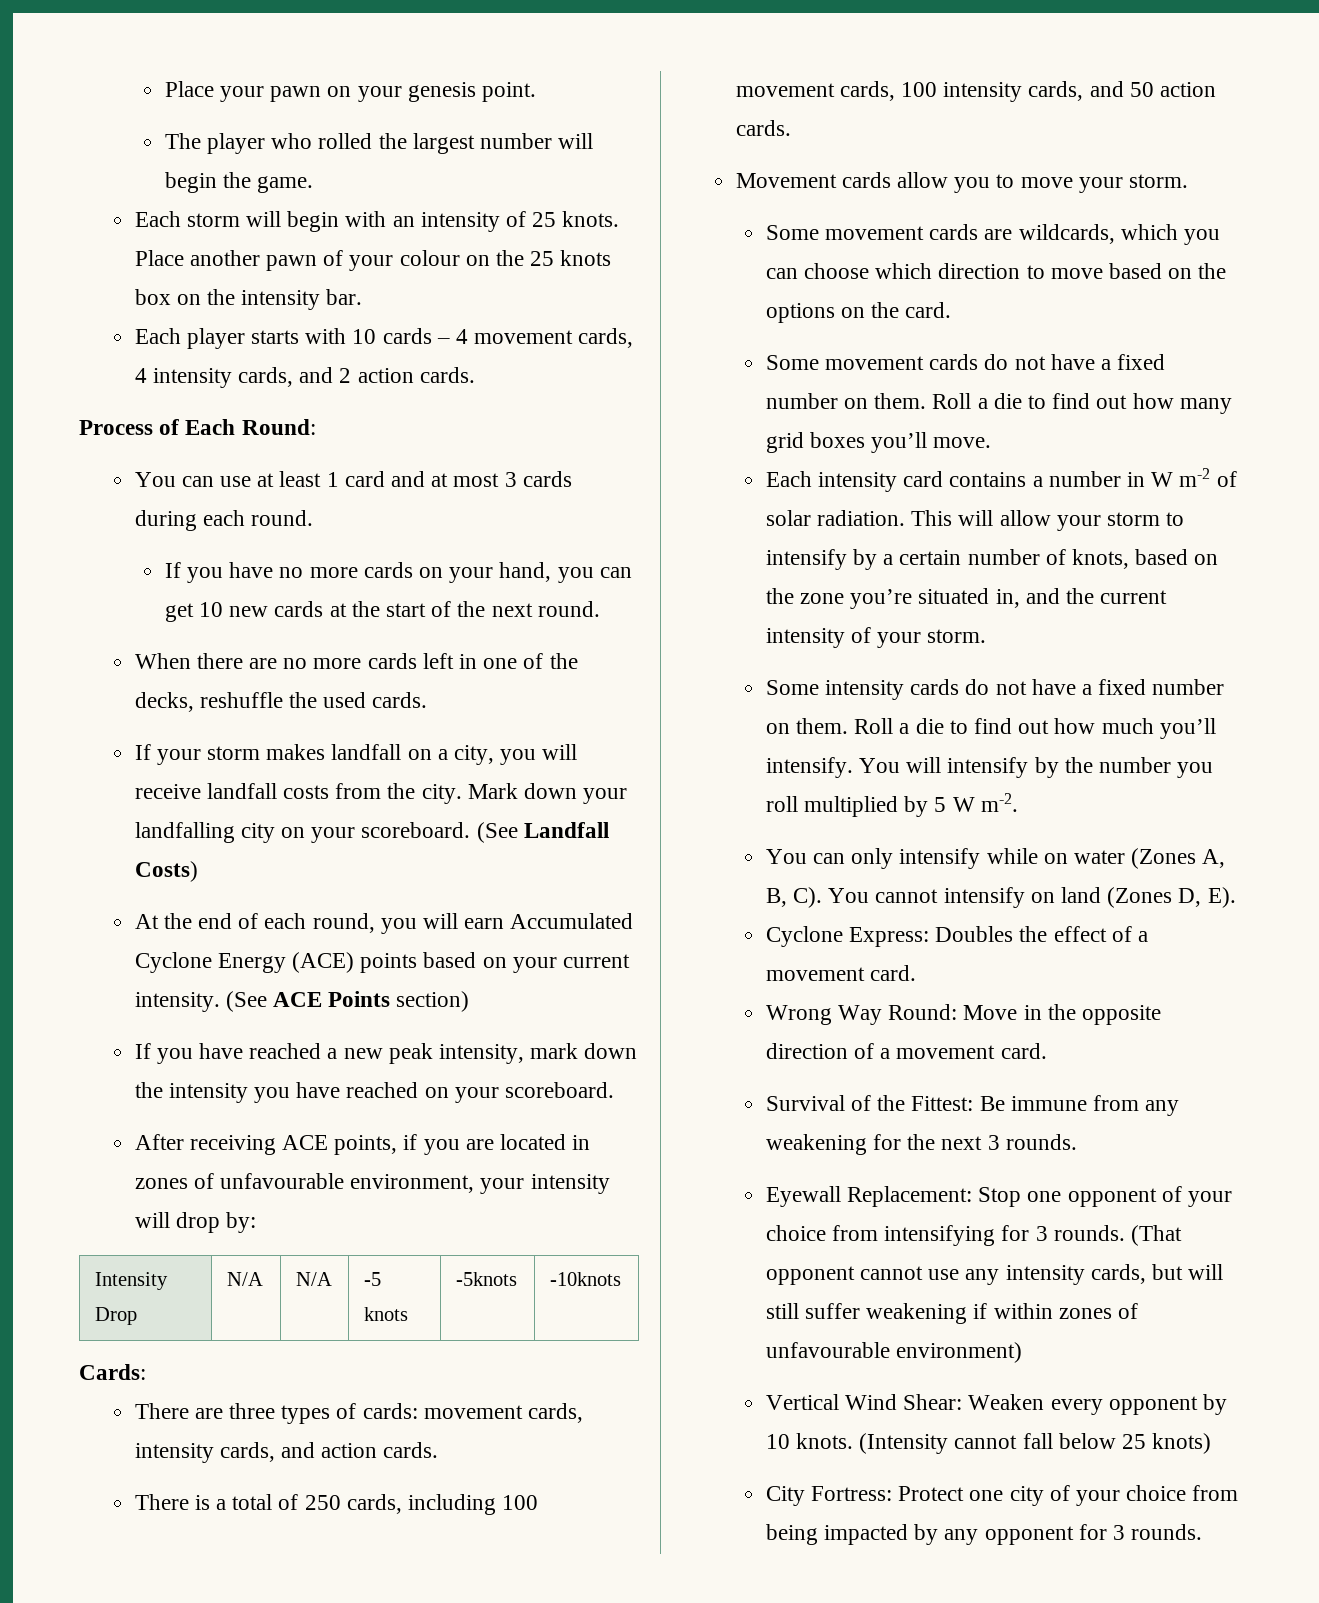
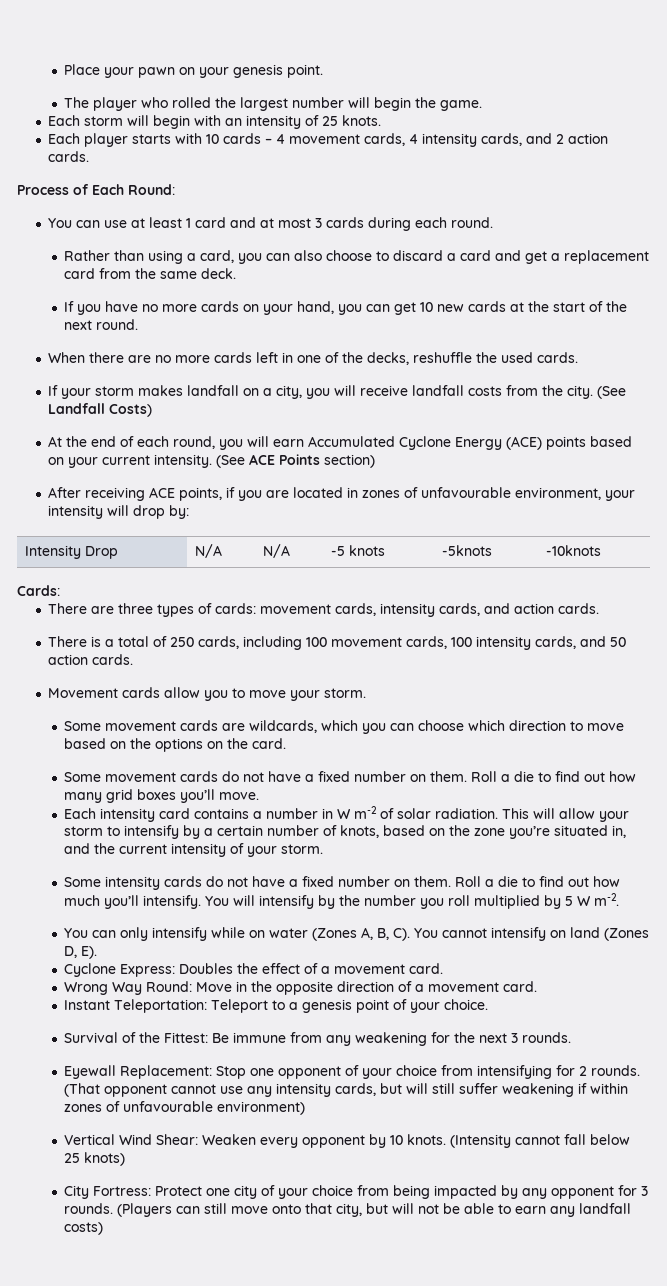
[134,250,612,271] [134,289,363,310] Place another pawn of your colour on the 25 knots box on the intensity bar. -> (382, 120) none
(313, 518) none -> [64,250,650,264] [64,268,237,279] // Rather than using a card, you can also choose to discard a card and get a replacement card from the same deck.
[467,783,628,804] [134,822,471,843] Mark down your landfalling city on your scoreboard. -> (594, 392) none
[134,1043,638,1064] [134,1082,614,1103] // If you have reached a new peak intensity, mark down the intensity you have reached on your scoreboard. -> (376, 461) none
(1047, 1051) none -> [64,999,489,1013] // Instant Teleportation: Teleport to a genesis point of your choice.
[1035,1226,1048,1241] 3 -> [579,1066,588,1076] 2
(1203, 1532) none -> [117,1203,632,1217] [64,1222,104,1235] (Players can still move onto that city, but will not be able to earn any landfall costs)

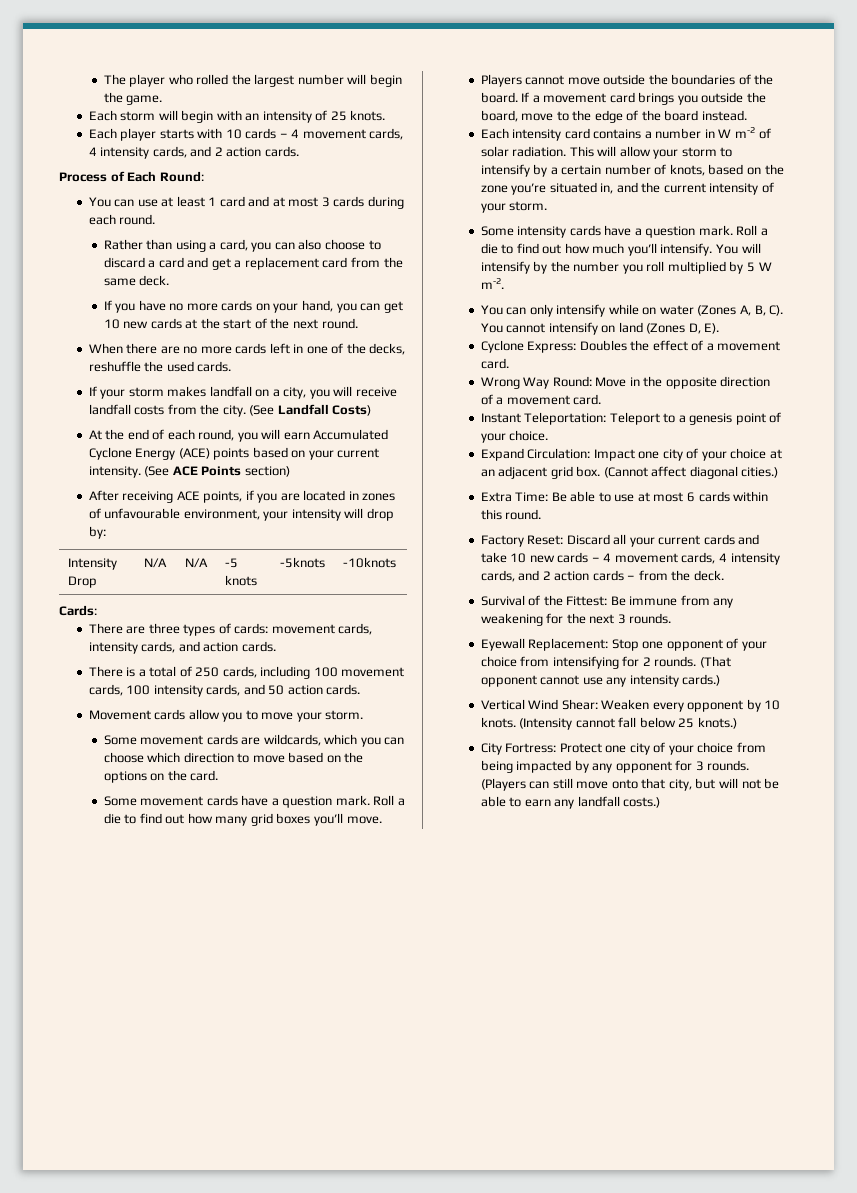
[64,64,324,78] Place your pawn on your genesis point. // -> (103, 79) none
[222,771,468,782] do not have a fixed number on them. -> [241,795,370,808] have a question mark.
(260, 796) none -> [480,74,774,87] [480,92,766,105] [480,110,747,123] // Players cannot move outside the boundaries of the board. If a movement card brings you outside the board, move to the edge of the board instead.
[206,876,452,887] do not have a fixed number on them. -> [604,225,733,238] have a question mark.
(489, 1004) none -> [480,448,782,461] [480,466,779,479] [480,491,769,502] [480,509,542,520] [480,534,760,547] [480,552,780,565] [480,570,724,582] // Expand Circulation: Impact one city of your choice at an adjacent grid box. (Cannot affect diagonal cities.) // Extra Time: Be able to use at most 6 cards within this round. // Factory Reset: Discard all your current cards and take 10 new cards – 4 movement cards, 4 intensity cards, and 2 action cards – from the deck.
[335,1083,629,1097] [64,1101,306,1115] cards, but will still suffer weakening if within zones of unfavourable environment) -> [682,674,721,686] cards.)
[84,1152,126,1166] knots) -> [697,717,737,729] knots.)
[64,1222,104,1235] costs) -> [623,797,661,808] costs.)

